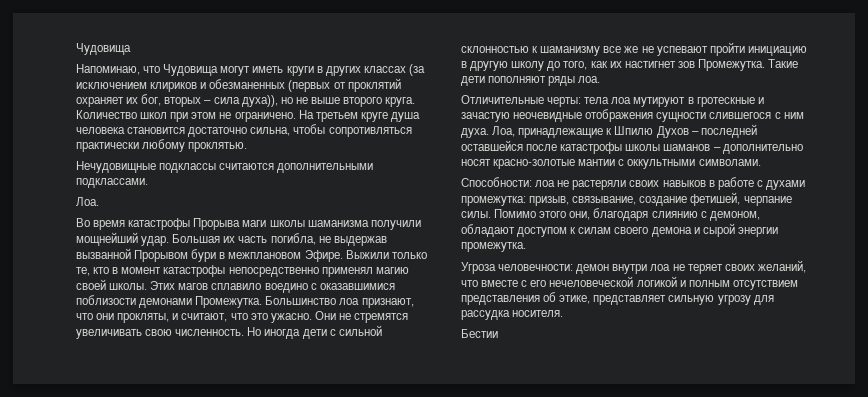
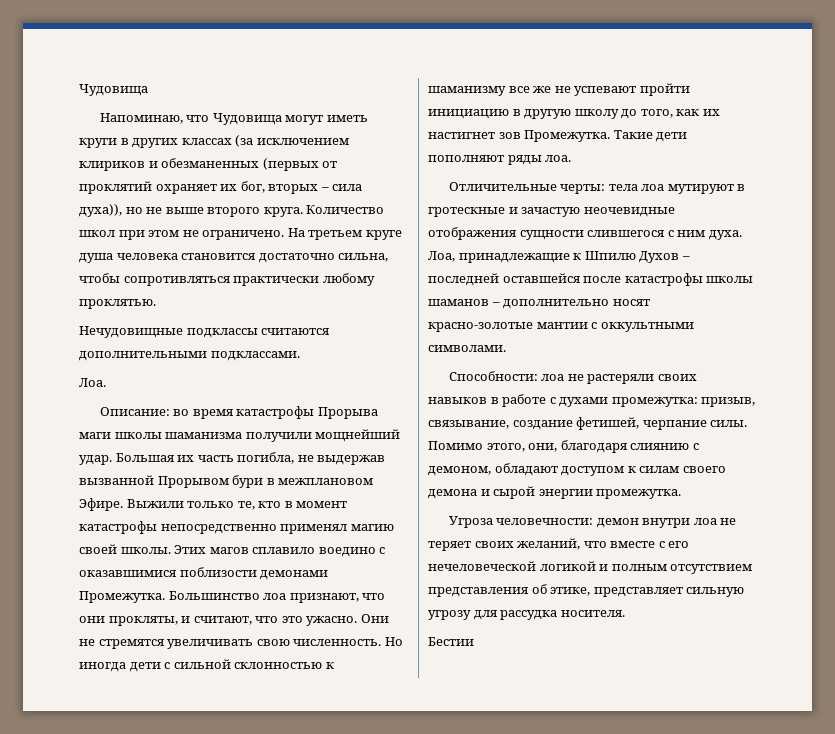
[76,218,90,227] Во -> [99,407,190,416] Описание: во
[539,211,567,218] этого -> [486,443,525,452] этого,

